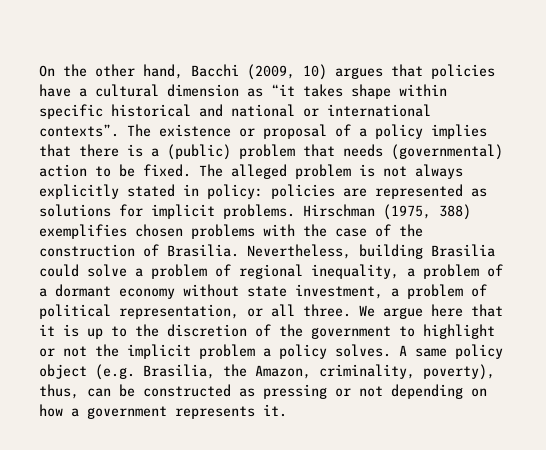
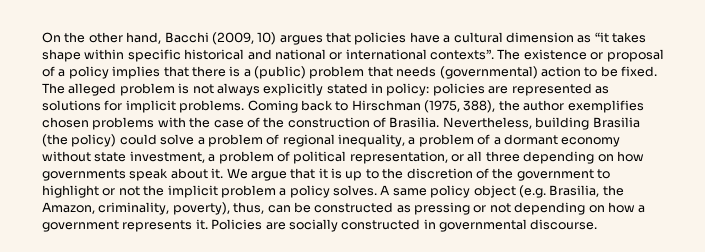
[303,204,471,220] Hirschman (1975, 388) -> [247,100,565,113] Coming back to Hirschman (1975, 388), the author
(495, 250) none -> [42,134,117,147] (the policy)
[303,304,351,317] three. -> [485,151,644,164] [42,168,224,181] three depending on how governments speak about it.
[431,304,463,317] here -> (287, 176) none
(287, 410) none -> [211,219,598,232] Policies are socially constructed in governmental discourse.

